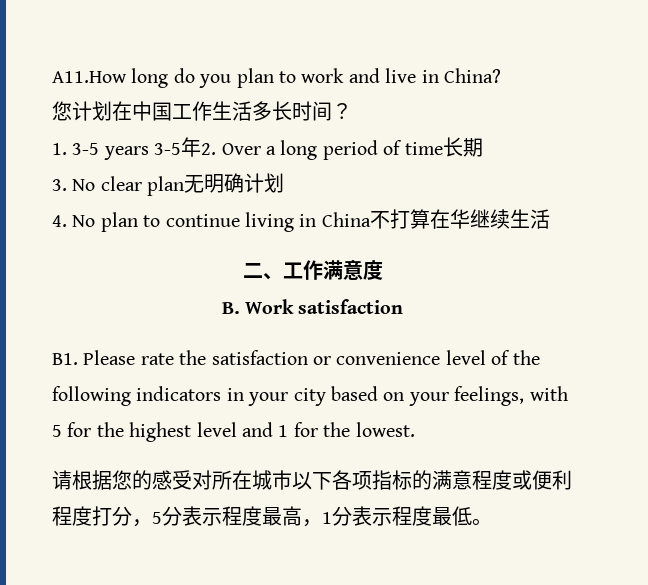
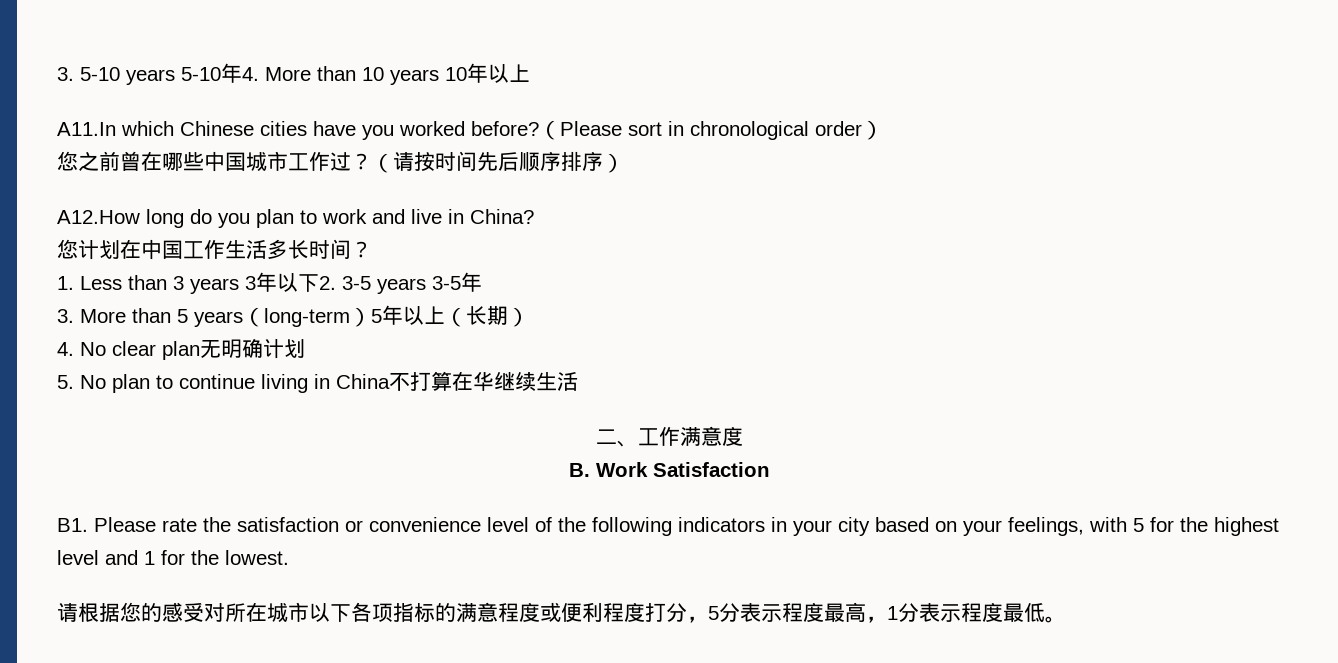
[52,71,127,83] A11.How -> [57,63,530,85] [57,120,883,140] [57,151,624,173] [57,210,140,224] 3. 5-10 years 5-10年4. More than 10 years 10年以上 // A11.In which Chinese cities have you worked before?（Please sort in chronological order） // 您之前曾在哪些中国城市工作过？（请按时间先后顺序排序） // A12.How
[72,137,443,160] 3-5 years 3-5年2. Over a long period of time -> [80,272,482,294] [57,305,466,327] Less than 3 years 3年以下2. 3-5 years 3-5年 // 3. More than 5 years（long-term）5年以上（
[52,179,67,191] // 3. -> [508,307,529,327] [57,342,74,356] ） // 4.
[52,215,67,227] 4. -> [57,375,74,389] 5.
[298,299,404,314] satisfaction -> [652,462,770,477] Satisfaction

